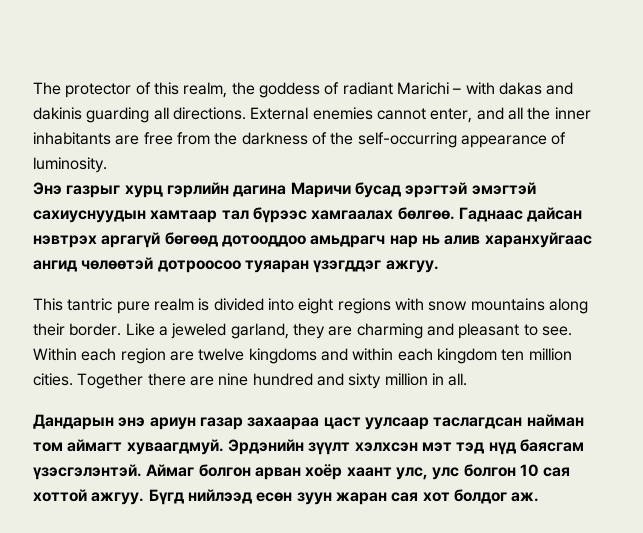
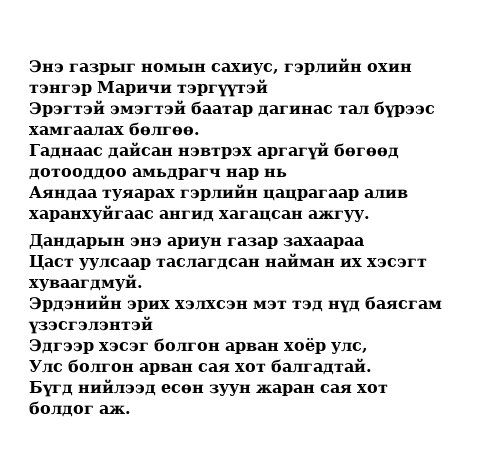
[33,82,574,98] [33,107,591,123] [33,132,567,148] [33,157,107,173] [33,182,536,198] [33,210,218,223] The protector of this realm, the goddess of radiant Marichi – with dakas and dakinis guarding all directions. External enemies cannot enter, and all the inner inhabitants are free from the darkness of the self-occurring appearance of luminosity. // Энэ газрыг хурц гэрлийн дагина Маричи бусад эрэгтэй эмэгтэй сахиуснуудын хамтаар -> [29,58,412,75] [29,79,268,97] [29,100,333,117] Энэ газрыг номын сахиус, гэрлийн охин тэнгэр Маричи тэргүүтэй // Эрэгтэй эмэгтэй баатар дагинас
(455, 213) none -> (200, 129) //
[444,232,592,248] [33,257,439,273] [33,298,588,314] [33,323,572,339] [33,348,572,364] [33,373,468,389] алив харанхуйгаас ангид чөлөөтэй дотроосоо туяаран үзэгддэг ажгуу. // This tantric pure realm is divided into eight regions with snow mountains along their border. Like a jeweled garland, they are charming and pleasant to see. Within each region are twelve kingdoms and within each kingdom ten million cities. Together there are nine hundred and sixty million in all. -> [29,184,408,201] [29,205,370,222] // Аяндаа туяарах гэрлийн цацрагаар алив харанхуйгаас ангид хагацсан ажгуу.
[323,417,361,429] цаст -> [29,255,74,270] // Цаст
[33,439,123,452] том аймагт -> [340,258,427,268] их хэсэгт
[227,439,351,455] Эрдэнийн зүүлт -> [29,295,170,312] // Эрдэнийн эрих
[33,464,195,480] үзэсгэлэнтэй. Аймаг -> [28,316,153,334] [29,339,149,354] үзэсгэлэнтэй // Эдгээр хэсэг
[346,467,392,477] хаант -> (326, 346) none
[432,464,571,480] [33,489,145,505] улс болгон 10 сая хоттой ажгуу. -> [29,358,372,375] // Улс болгон арван сая хот балгадтай. //

